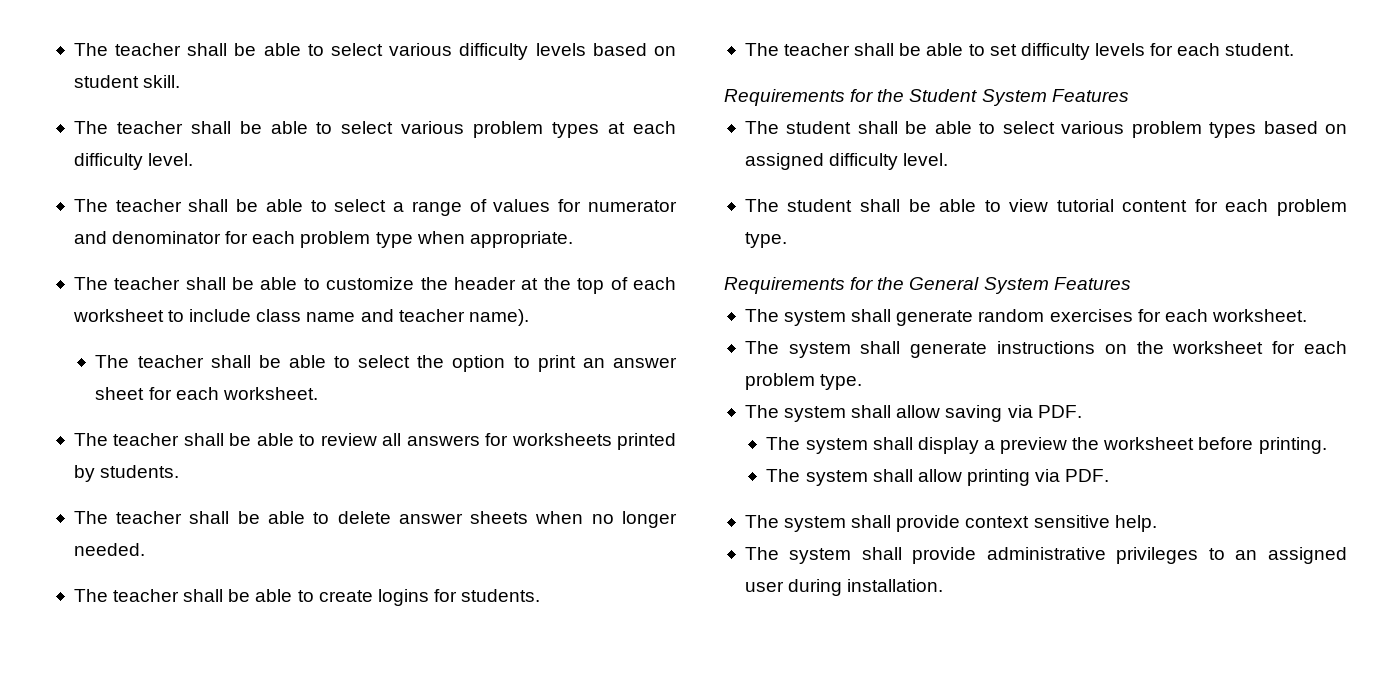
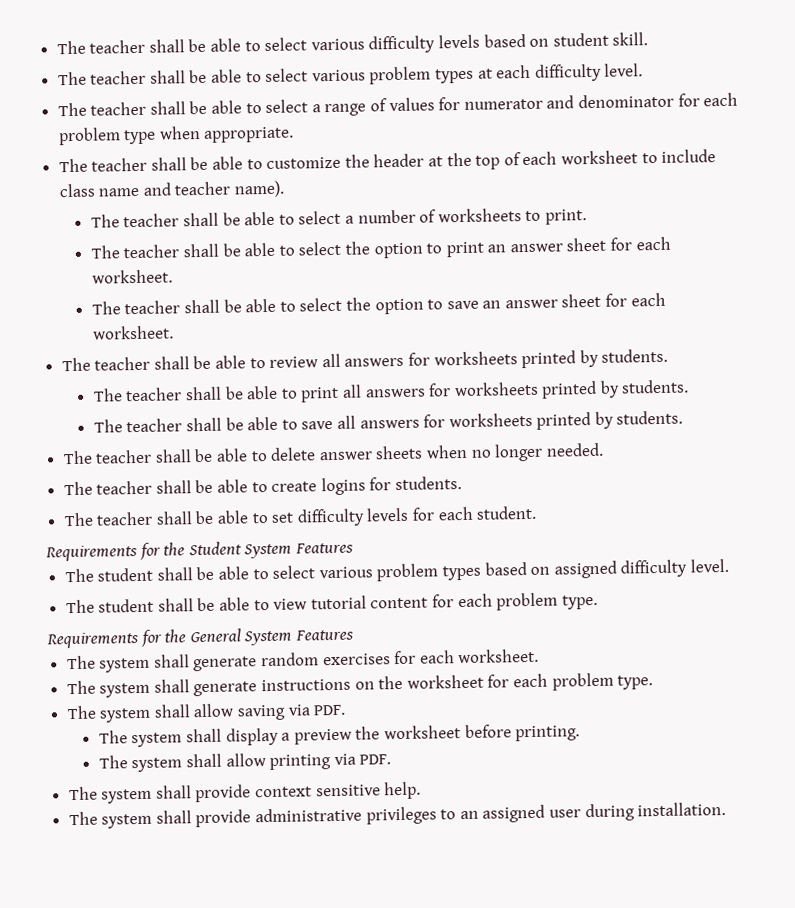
(529, 317) none -> [90,208,587,228] // The teacher shall be able to select a number of worksheets to print.
(318, 393) none -> [91,292,666,315] [92,325,174,340] // The teacher shall be able to select the option to save an answer sheet for each worksheet.
(180, 471) none -> [92,379,690,403] [93,410,684,433] // The teacher shall be able to print all answers for worksheets printed by students. // The teacher shall be able to save all answers for worksheets printed by students.

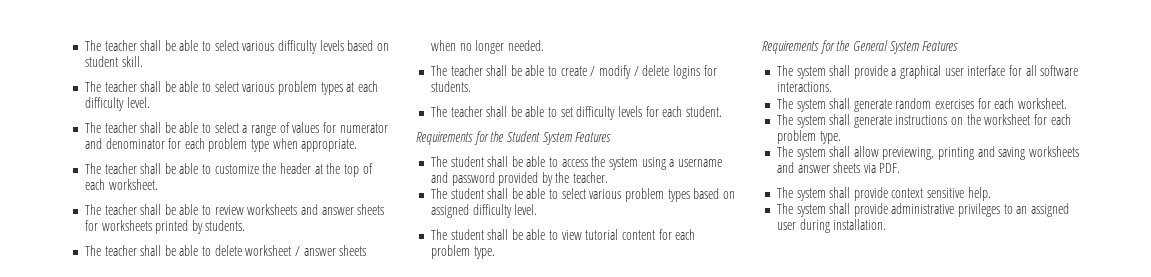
[560,149,717,165] [58,180,286,198] [90,208,587,228] [90,236,671,259] [91,269,173,284] [91,292,666,315] worksheet to include class name and teacher name). // The teacher shall be able to select a number of worksheets to print. // The teacher shall be able to select the option to print an answer sheet for each worksheet. // The teacher shall be able to select the option to save an answer sheet for each -> (105, 184) none
[321,348,669,369] [92,379,690,403] [93,415,420,433] all answers for worksheets printed by students. // The teacher shall be able to print all answers for worksheets printed by students. // The teacher shall be able to save all answers -> [247,204,385,215] worksheets and answer sheets
(317, 454) none -> [245,245,301,256] worksheet /
(318, 486) none -> [590,65,670,79] / modify / delete
(354, 548) none -> [430,156,722,170] [430,172,609,186] // The student shall be able to access the system using a username and password provided by the teacher.
(354, 635) none -> [776,65,1079,79] [776,82,832,92] // The system shall provide a graphical user interface for all software interactions.
[237,704,346,721] [98,724,581,748] [98,753,332,773] saving via PDF. // The system shall display a preview the worksheet before printing. // The system shall allow printing -> [882,146,1080,160] [776,162,861,173] previewing, printing and saving worksheets and answer sheets

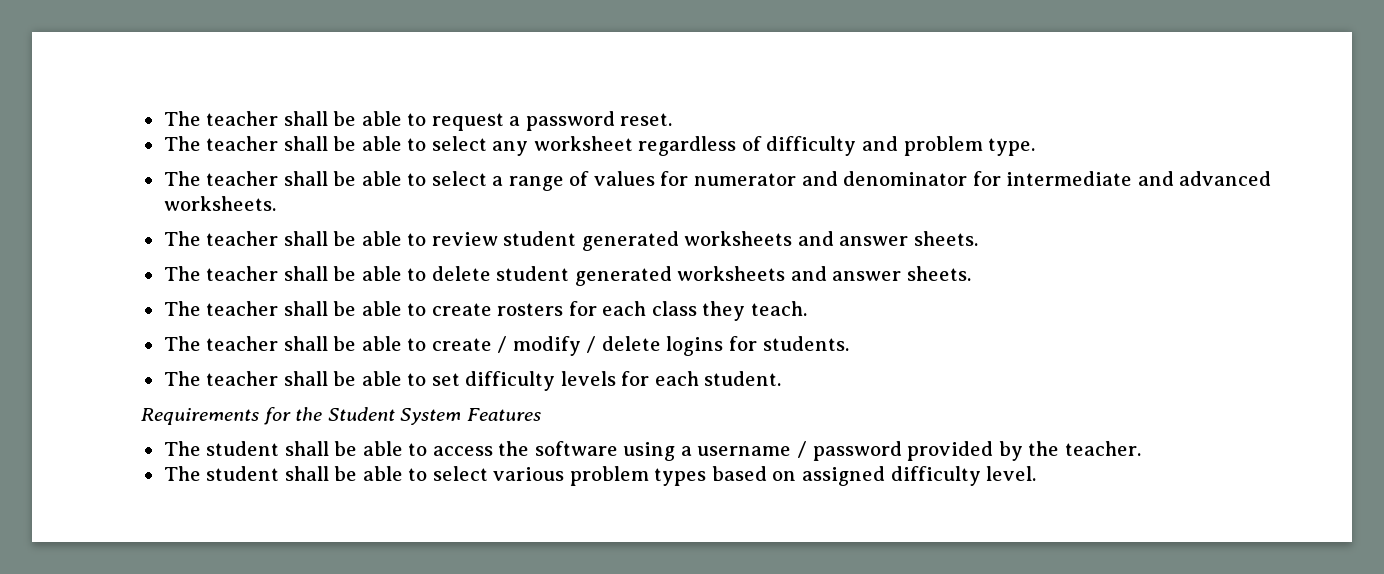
[84,40,389,54] [84,56,143,67] [84,81,378,95] [84,97,150,111] The teacher shall be able to select various difficulty levels based on student skill. // The teacher shall be able to select various problem types at each difficulty level. -> [163,111,673,131] [163,136,1036,156] The teacher shall be able to request a password reset. // The teacher shall be able to select any worksheet regardless of difficulty and problem type.
[184,138,358,152] [84,163,373,177] [84,179,158,190] each problem type when appropriate. // The teacher shall be able to customize the header at the top of each worksheet. -> [1006,171,1272,186] [163,196,276,211] intermediate and advanced worksheets.
[247,204,385,215] [84,220,246,234] worksheets and answer sheets for worksheets printed by students. -> [503,231,978,251] student generated worksheets and answer sheets.
[245,245,367,256] [430,40,544,54] worksheet / answer sheets when no longer needed. -> [496,266,971,286] [163,301,807,321] student generated worksheets and answer sheets. // The teacher shall be able to create rosters for each class they teach.
[609,157,639,170] system -> [534,441,618,456] software
[430,172,448,183] and -> [796,441,807,458] /
[430,229,696,240] [430,245,495,259] [762,40,959,54] [776,65,1079,79] [776,82,832,92] [776,98,1068,112] [776,114,1071,128] [776,130,841,144] [776,146,1080,160] [776,162,901,173] [776,187,991,201] [776,203,1070,217] [776,219,887,233] // The student shall be able to view tutorial content for each problem type. // Requirements for the General System Features // The system shall provide a graphical user interface for all software interactions. // The system shall generate random exercises for each worksheet. // The system shall generate instructions on the worksheet for each problem type. // The system shall allow previewing, printing and saving worksheets and answer sheets via PDF. // The system shall provide context sensitive help. // The system shall provide administrative privileges to an assigned user during installation. -> (1037, 473) none

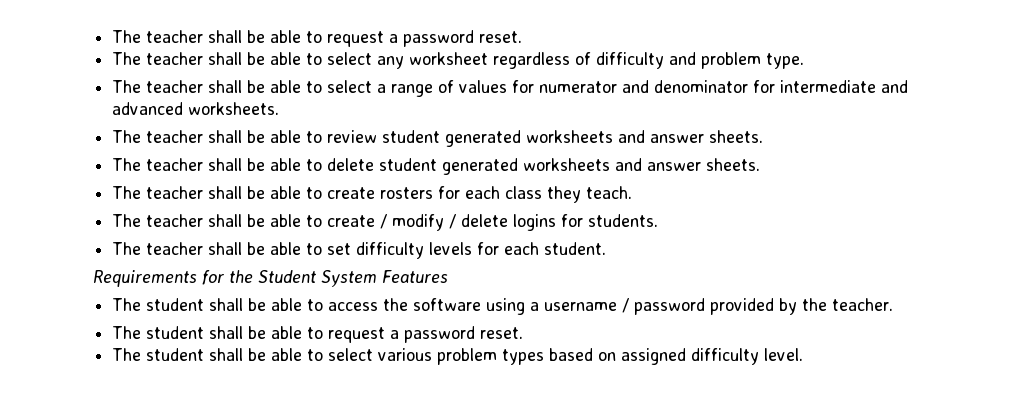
(1141, 448) none -> [112,326,524,343] // The student shall be able to request a password reset.

